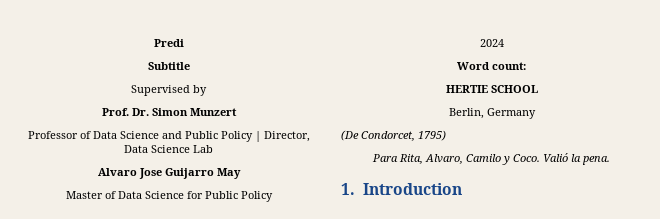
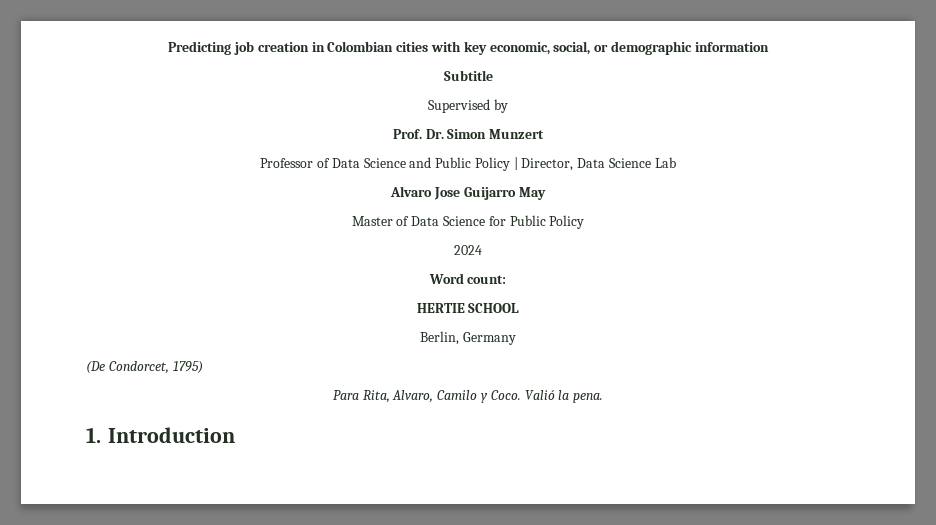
[153,39,184,47] Predi -> [168,41,769,55] Predicting job creation in Colombian cities with key economic, social, or demographic information

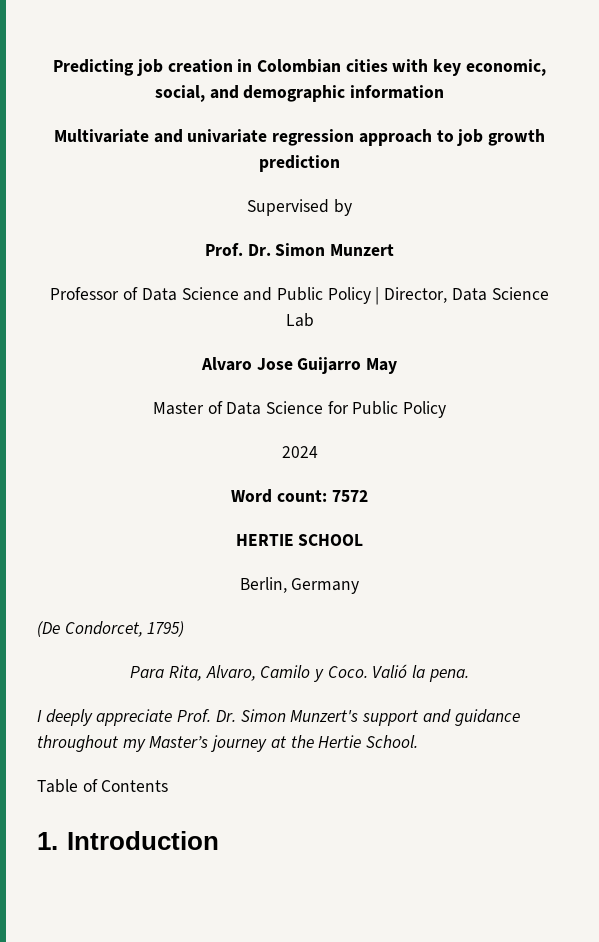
[594,44,609,52] or -> [209,85,239,99] and
[443,70,493,81] Subtitle -> [53,129,546,146] [259,155,340,172] Multivariate and univariate regression approach to job growth prediction
(507, 279) none -> [331,490,368,502] 7572
(604, 398) none -> [37,709,520,726] [37,735,419,752] [37,779,169,793] // I deeply appreciate Prof. Dr. Simon Munzert's support and guidance throughout my Master’s journey at the Hertie School. // Table of Contents

